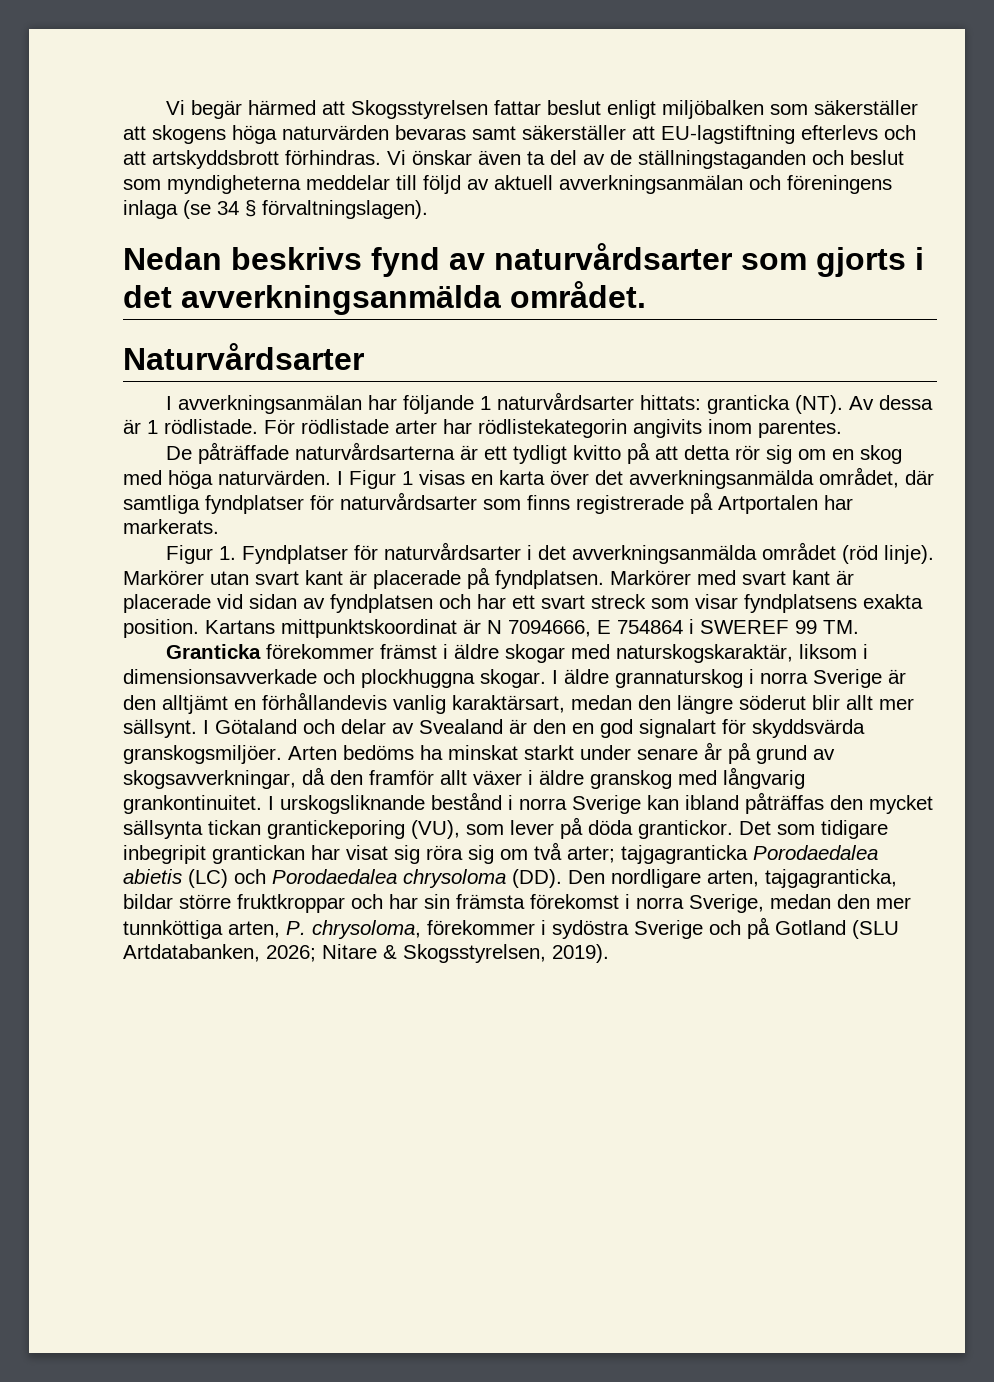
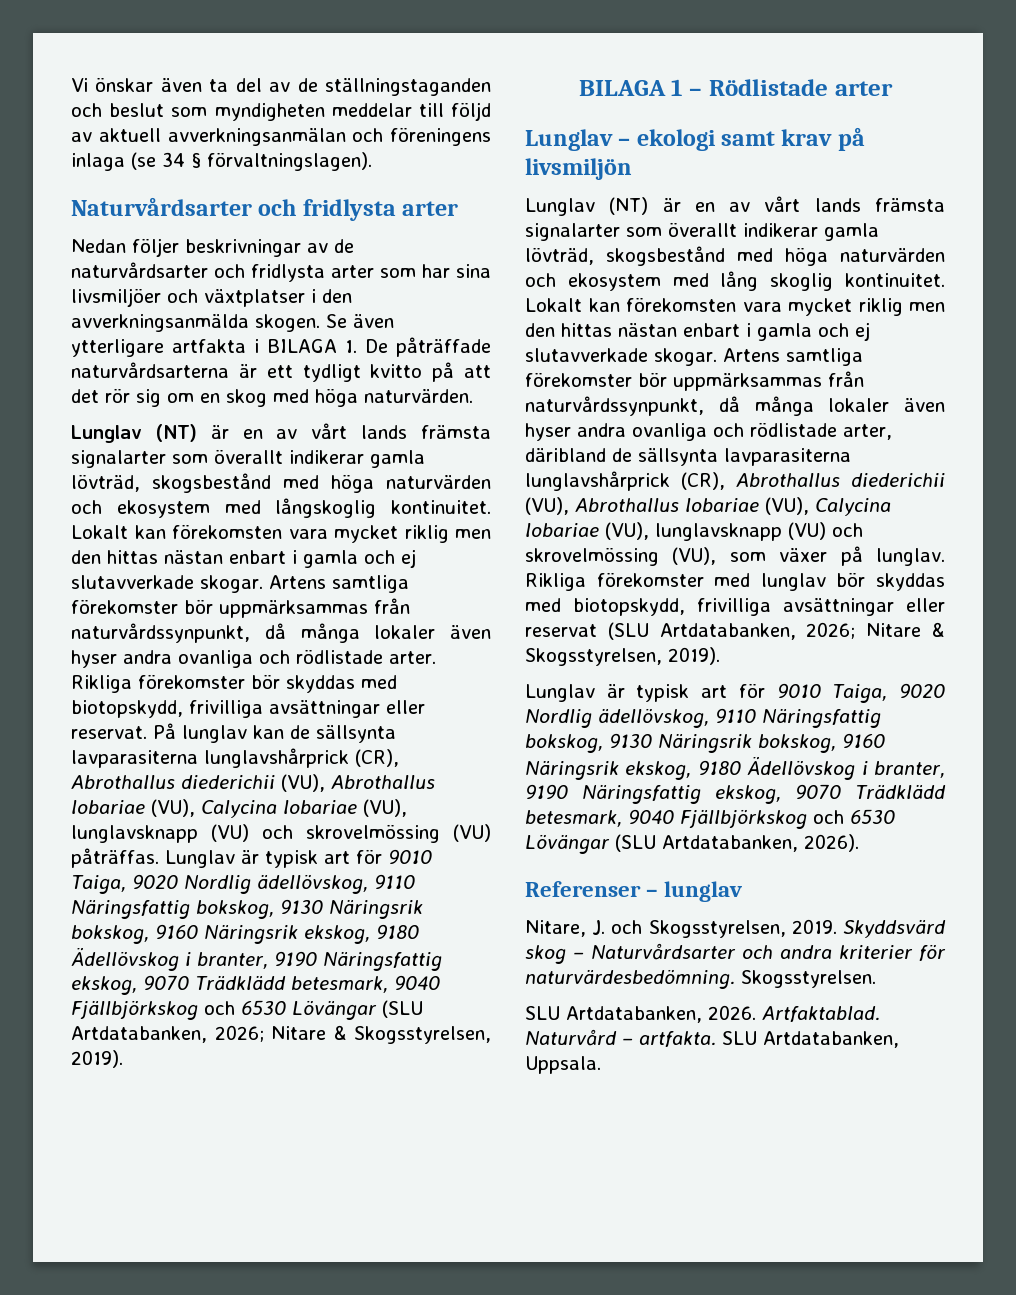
[165,100,918,119] [123,125,916,144] [123,150,406,169] Vi begär härmed att Skogsstyrelsen fattar beslut enligt miljöbalken som säkerställer att skogens höga naturvärden bevaras samt säkerställer att EU-lagstiftning efterlevs och att artskyddsbrott förhindras. Vi -> [71,78,88,92] Vi
[167,175,301,194] myndigheterna -> [214,103,325,121] myndigheten
[123,243,924,277] [123,281,646,315] [123,343,364,370] [165,392,933,414] [123,419,842,438] Nedan beskrivs fynd av naturvårdsarter som gjorts i det avverkningsanmälda området. // Naturvårdsarter // I avverkningsanmälan har följande 1 naturvårdsarter hittats: granticka (NT). Av dessa är 1 rödlistade. För rödlistade arter har rödlistekategorin angivits inom parentes. // -> [71,197,459,221] [71,238,354,257] [71,262,491,282] [71,288,352,307] [71,314,394,332] [71,339,357,357] Naturvårdsarter och fridlysta arter // Nedan följer beskrivningar av de naturvårdsarter och fridlysta arter som har sina livsmiljöer och växtplatser i den avverkningsanmälda skogen. Se även ytterligare artfakta i BILAGA 1.
[683,445,730,460] detta -> [71,389,99,403] det
[337,467,934,489] [123,492,853,514] [123,519,219,534] [165,542,934,564] [123,567,854,589] [123,594,923,613] [123,619,859,638] [165,644,868,663] [123,669,906,688] [123,692,914,714] [123,719,865,738] [123,742,835,764] [123,767,805,789] [123,792,933,814] [123,817,888,839] [123,842,878,864] [123,869,897,888] [123,894,911,913] [123,917,899,939] [123,944,609,963] I Figur 1 visas en karta över det avverkningsanmälda området, där samtliga fyndplatser för naturvårdsarter som finns registrerade på Artportalen har markerats. // Figur 1. Fyndplatser för naturvårdsarter i det avverkningsanmälda området (röd linje). Markörer utan svart kant är placerade på fyndplatsen. Markörer med svart kant är placerade vid sidan av fyndplatsen och har ett svart streck som visar fyndplatsens exakta position. Kartans mittpunktskoordinat är N 7094666, E 754864 i SWEREF 99 TM. // Granticka förekommer främst i äldre skogar med naturskogskaraktär, liksom i dimensionsavverkade och plockhuggna skogar. I äldre grannaturskog i norra Sverige är den alltjämt en förhållandevis vanlig karaktärsart, medan den längre söderut blir allt mer sällsynt. I Götaland och delar av Svealand är den en god signalart för skyddsvärda granskogsmiljöer. Arten bedöms ha minskat starkt under senare år på grund av skogsavverkningar, då den framför allt växer i äldre granskog med långvarig grankontinuitet. I urskogsliknande bestånd i norra Sverige kan ibland påträffas den mycket sällsynta tickan grantickeporing (VU), som lever på döda grantickor. Det som tidigare inbegripit grantickan har visat sig röra sig om två arter; tajgagranticka Porodaedalea abietis (LC) och Porodaedalea chrysoloma (DD). Den nordligare arten, tajgagranticka, bildar större fruktkroppar och har sin främsta förekomst i norra Sverige, medan den mer tunnköttiga arten, P. chrysoloma, förekommer i sydöstra Sverige och på Gotland (SLU Artdatabanken, 2026; Nitare & Skogsstyrelsen, 2019). -> [71,423,491,443] [71,449,425,468] [71,473,491,493] [71,498,491,518] [71,524,491,543] [71,549,416,568] [71,575,409,593] [71,598,410,618] [71,623,491,643] [71,649,436,668] [71,674,397,693] [71,700,425,718] [71,723,396,743] [71,748,399,768] [71,774,435,792] [71,799,407,818] [71,824,491,843] [71,848,432,868] [71,874,415,894] [71,899,423,919] [71,924,419,944] [71,947,442,971] [71,975,440,995] [71,1000,423,1020] [71,1025,491,1044] [71,1050,123,1068] [578,79,893,96] [525,127,865,151] [525,158,632,180] [525,196,945,216] [525,222,879,241] [525,246,945,266] [525,271,945,291] [525,297,945,316] [525,322,870,341] [525,348,863,366] [525,371,864,391] [525,396,945,416] [525,422,892,441] [525,448,851,466] [525,471,945,491] [525,497,891,516] [525,522,863,541] [525,546,946,566] [525,572,945,591] [525,598,945,616] [525,622,945,640] [525,647,720,666] [525,683,945,703] [525,708,881,728] [525,733,885,753] [525,756,945,780] [525,784,947,804] [525,809,895,829] [525,834,859,854] [525,881,743,902] [525,919,946,938] [525,943,946,964] [525,969,876,989] [525,1005,880,1023] [525,1029,899,1048] [525,1056,601,1074] // Lunglav (NT) är en av vårt lands främsta signalarter som överallt indikerar gamla lövträd, skogsbestånd med höga naturvärden och ekosystem med långskoglig kontinuitet. Lokalt kan förekomsten vara mycket riklig men den hittas nästan enbart i gamla och ej slutavverkade skogar. Artens samtliga förekomster bör uppmärksammas från naturvårdssynpunkt, då många lokaler även hyser andra ovanliga och rödlistade arter. Rikliga förekomster bör skyddas med biotopskydd, frivilliga avsättningar eller reservat. På lunglav kan de sällsynta lavparasiterna lunglavshårprick (CR), Abrothallus diederichii (VU), Abrothallus lobariae (VU), Calycina lobariae (VU), lunglavsknapp (VU) och skrovelmössing (VU) påträffas. Lunglav är typisk art för 9010 Taiga, 9020 Nordlig ädellövskog, 9110 Näringsfattig bokskog, 9130 Näringsrik bokskog, 9160 Näringsrik ekskog, 9180 Ädellövskog i branter, 9190 Näringsfattig ekskog, 9070 Trädklädd betesmark, 9040 Fjällbjörkskog och 6530 Lövängar (SLU Artdatabanken, 2026; Nitare & Skogsstyrelsen, 2019). // BILAGA 1 – Rödlistade arter // Lunglav – ekologi samt krav på livsmiljön // Lunglav (NT) är en av vårt lands främsta signalarter som överallt indikerar gamla lövträd, skogsbestånd med höga naturvärden och ekosystem med lång skoglig kontinuitet. Lokalt kan förekomsten vara mycket riklig men den hittas nästan enbart i gamla och ej slutavverkade skogar. Artens samtliga förekomster bör uppmärksammas från naturvårdssynpunkt, då många lokaler även hyser andra ovanliga och rödlistade arter, däribland de sällsynta lavparasiterna lunglavshårprick (CR), Abrothallus diederichii (VU), Abrothallus lobariae (VU), Calycina lobariae (VU), lunglavsknapp (VU) och skrovelmössing (VU), som växer på lunglav. Rikliga förekomster med lunglav bör skyddas med biotopskydd, frivilliga avsättningar eller reservat (SLU Artdatabanken, 2026; Nitare & Skogsstyrelsen, 2019). // Lunglav är typisk art för 9010 Taiga, 9020 Nordlig ädellövskog, 9110 Näringsfattig bokskog, 9130 Näringsrik bokskog, 9160 Näringsrik ekskog, 9180 Ädellövskog i branter, 9190 Näringsfattig ekskog, 9070 Trädklädd betesmark, 9040 Fjällbjörkskog och 6530 Lövängar (SLU Artdatabanken, 2026). // Referenser – lunglav // Nitare, J. och Skogsstyrelsen, 2019. Skyddsvärd skog – Naturvårdsarter och andra kriterier för naturvärdesbedömning. Skogsstyrelsen. // SLU Artdatabanken, 2026. Artfaktablad. Naturvård – artfakta. SLU Artdatabanken, Uppsala.

